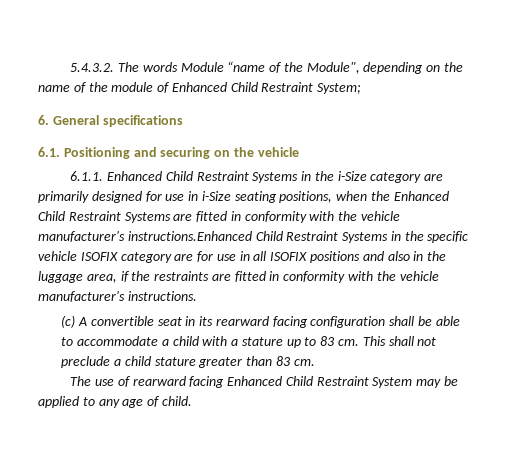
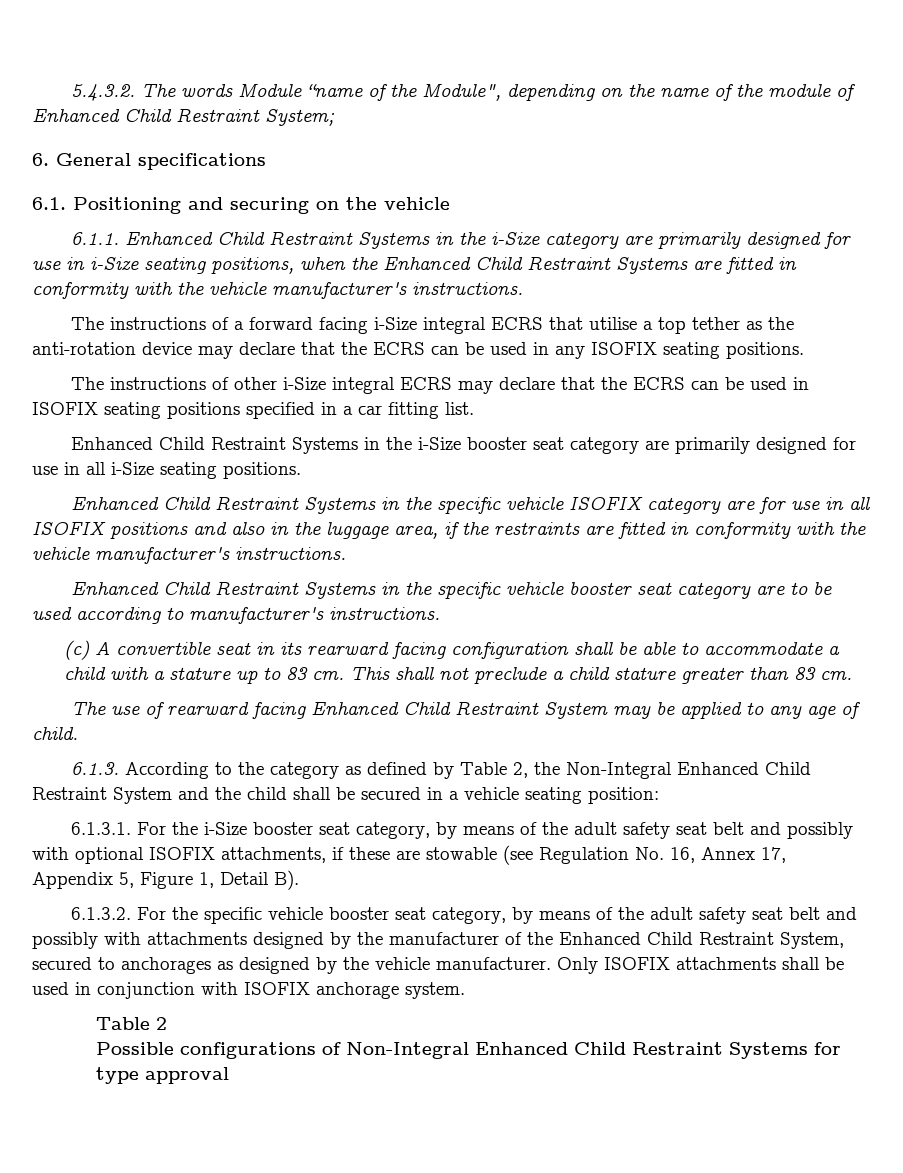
[127,231,252,241] instructions.Enhanced -> [412,282,523,295] [71,317,795,334] [32,342,804,359] [71,377,810,394] [32,402,474,419] [71,437,857,454] [32,462,301,479] [71,497,160,510] instructions. // The instructions of a forward facing i-Size integral ECRS that utilise a top tether as the anti-rotation device may declare that the ECRS can be used in any ISOFIX seating positions. // The instructions of other i-Size integral ECRS may declare that the ECRS can be used in ISOFIX seating positions specified in a car fitting list. // Enhanced Child Restraint Systems in the i-Size booster seat category are primarily designed for use in all i-Size seating positions. // Enhanced
(197, 296) none -> [71,581,833,599] [32,607,440,624] // Enhanced Child Restraint Systems in the specific vehicle booster seat category are to be used according to manufacturer's instructions.
(192, 401) none -> [71,762,812,779] [32,787,659,804] [71,822,854,839] [32,845,786,865] [32,870,299,890] [71,907,858,924] [32,932,844,949] [32,957,844,974] [32,982,465,999] [96,1017,168,1030] [96,1042,842,1059] [96,1067,230,1084] // 6.1.3. According to the category as defined by Table 2, the Non-Integral Enhanced Child Restraint System and the child shall be secured in a vehicle seating position: // 6.1.3.1. For the i-Size booster seat category, by means of the adult safety seat belt and possibly with optional ISOFIX attachments, if these are stowable (see Regulation No. 16, Annex 17, Appendix 5, Figure 1, Detail B). // 6.1.3.2. For the specific vehicle booster seat category, by means of the adult safety seat belt and possibly with attachments designed by the manufacturer of the Enhanced Child Restraint System, secured to anchorages as designed by the vehicle manufacturer. Only ISOFIX attachments shall be used in conjunction with ISOFIX anchorage system. // Table 2 // Possible configurations of Non-Integral Enhanced Child Restraint Systems for type approval

